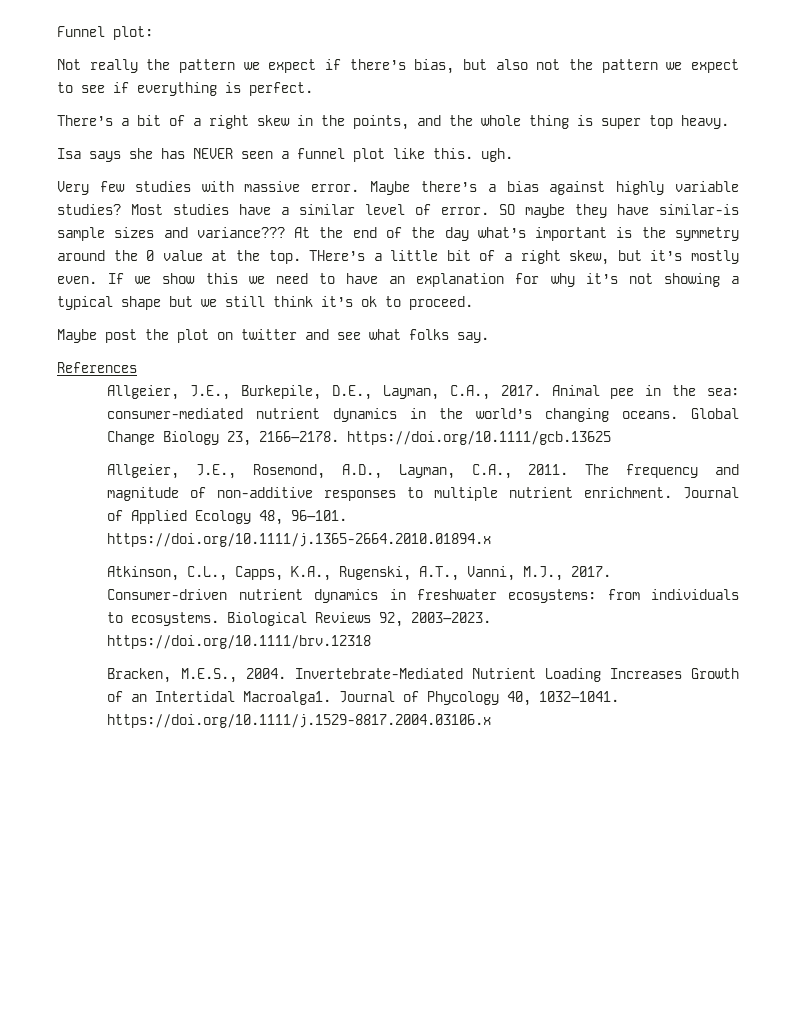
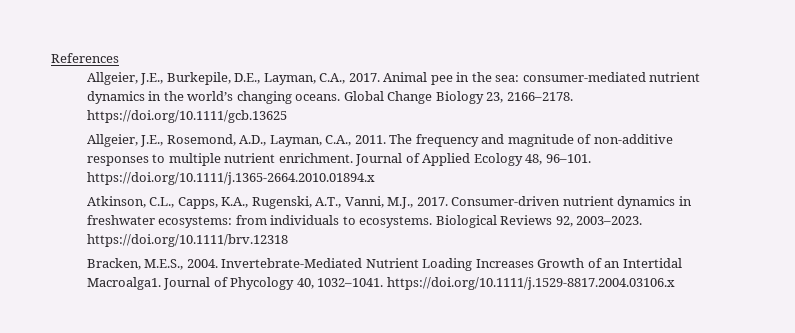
[57,26,153,40] [57,59,739,74] [57,82,313,96] [57,115,729,130] [57,148,513,162] [57,181,739,195] [57,204,739,218] [57,227,740,241] [57,250,739,265] [57,273,739,287] [57,296,473,310] [57,329,489,343] Funnel plot: // Not really the pattern we expect if there’s bias, but also not the pattern we expect to see if everything is perfect. // There’s a bit of a right skew in the points, and the whole thing is super top heavy. // Isa says she has NEVER seen a funnel plot like this. ugh. // Very few studies with massive error. Maybe there’s a bias against highly variable studies? Most studies have a similar level of error. SO maybe they have similar-is sample sizes and variance??? At the end of the day what’s important is the symmetry around the 0 value at the top. THere’s a little bit of a right skew, but it’s mostly even. If we show this we need to have an explanation for why it’s not showing a typical shape but we still think it’s ok to proceed. // Maybe post the plot on twitter and see what folks say. // -> (51, 58) none

